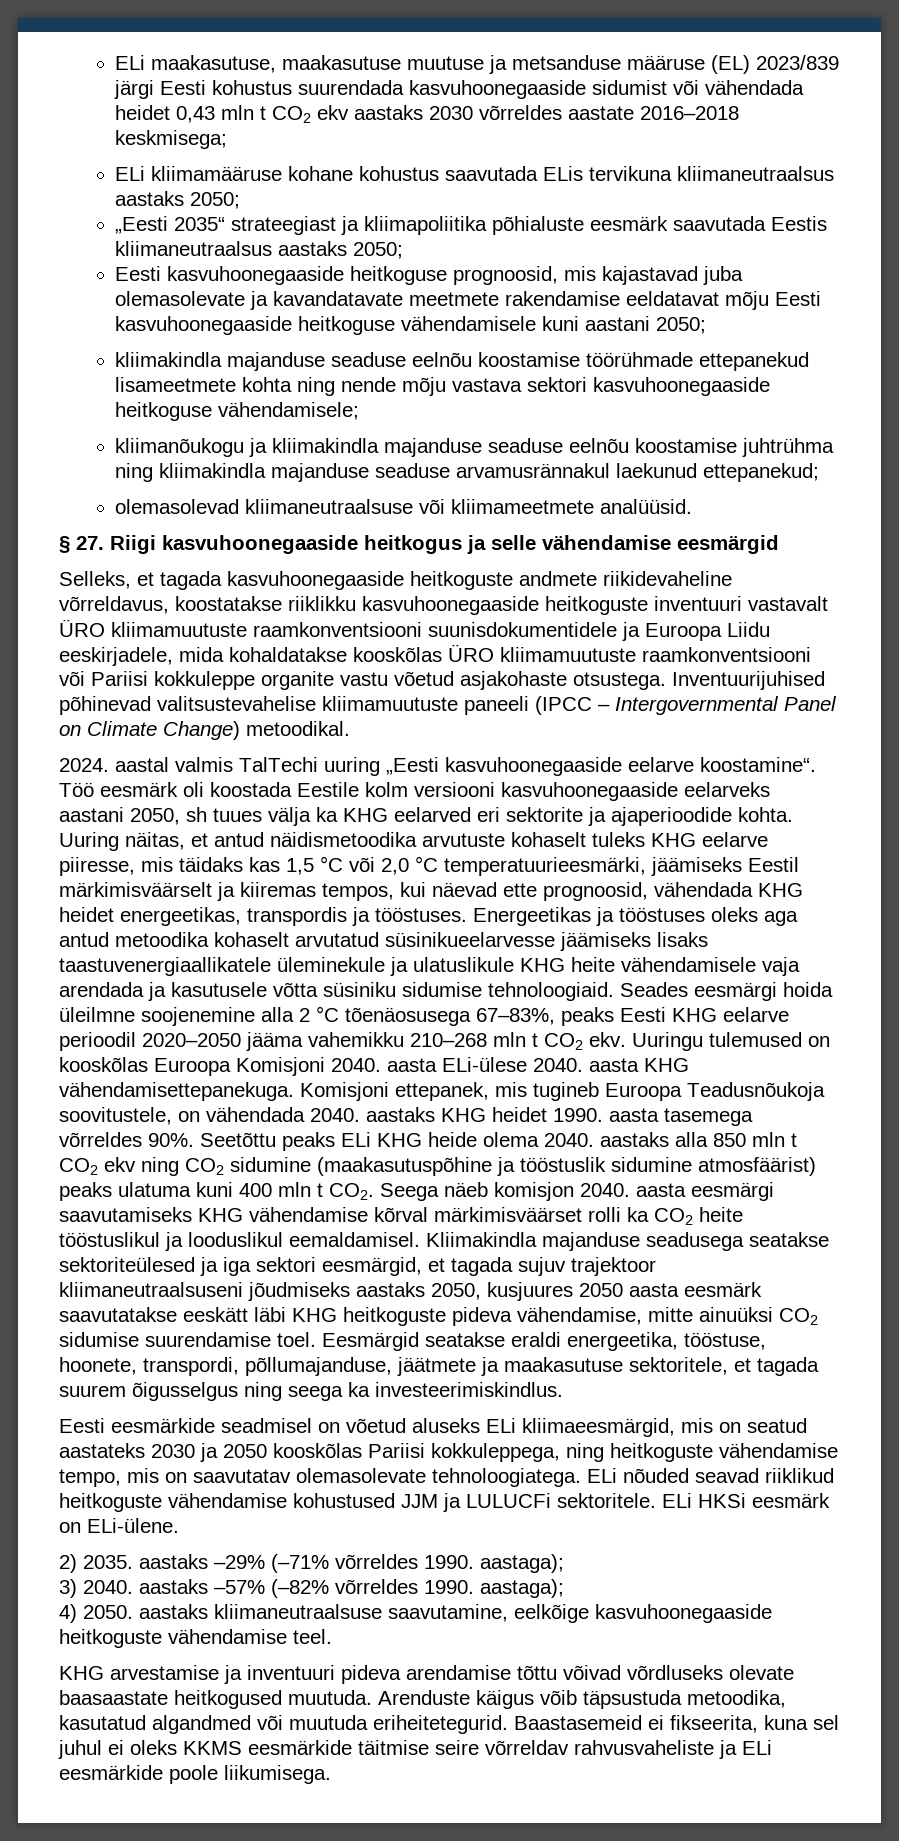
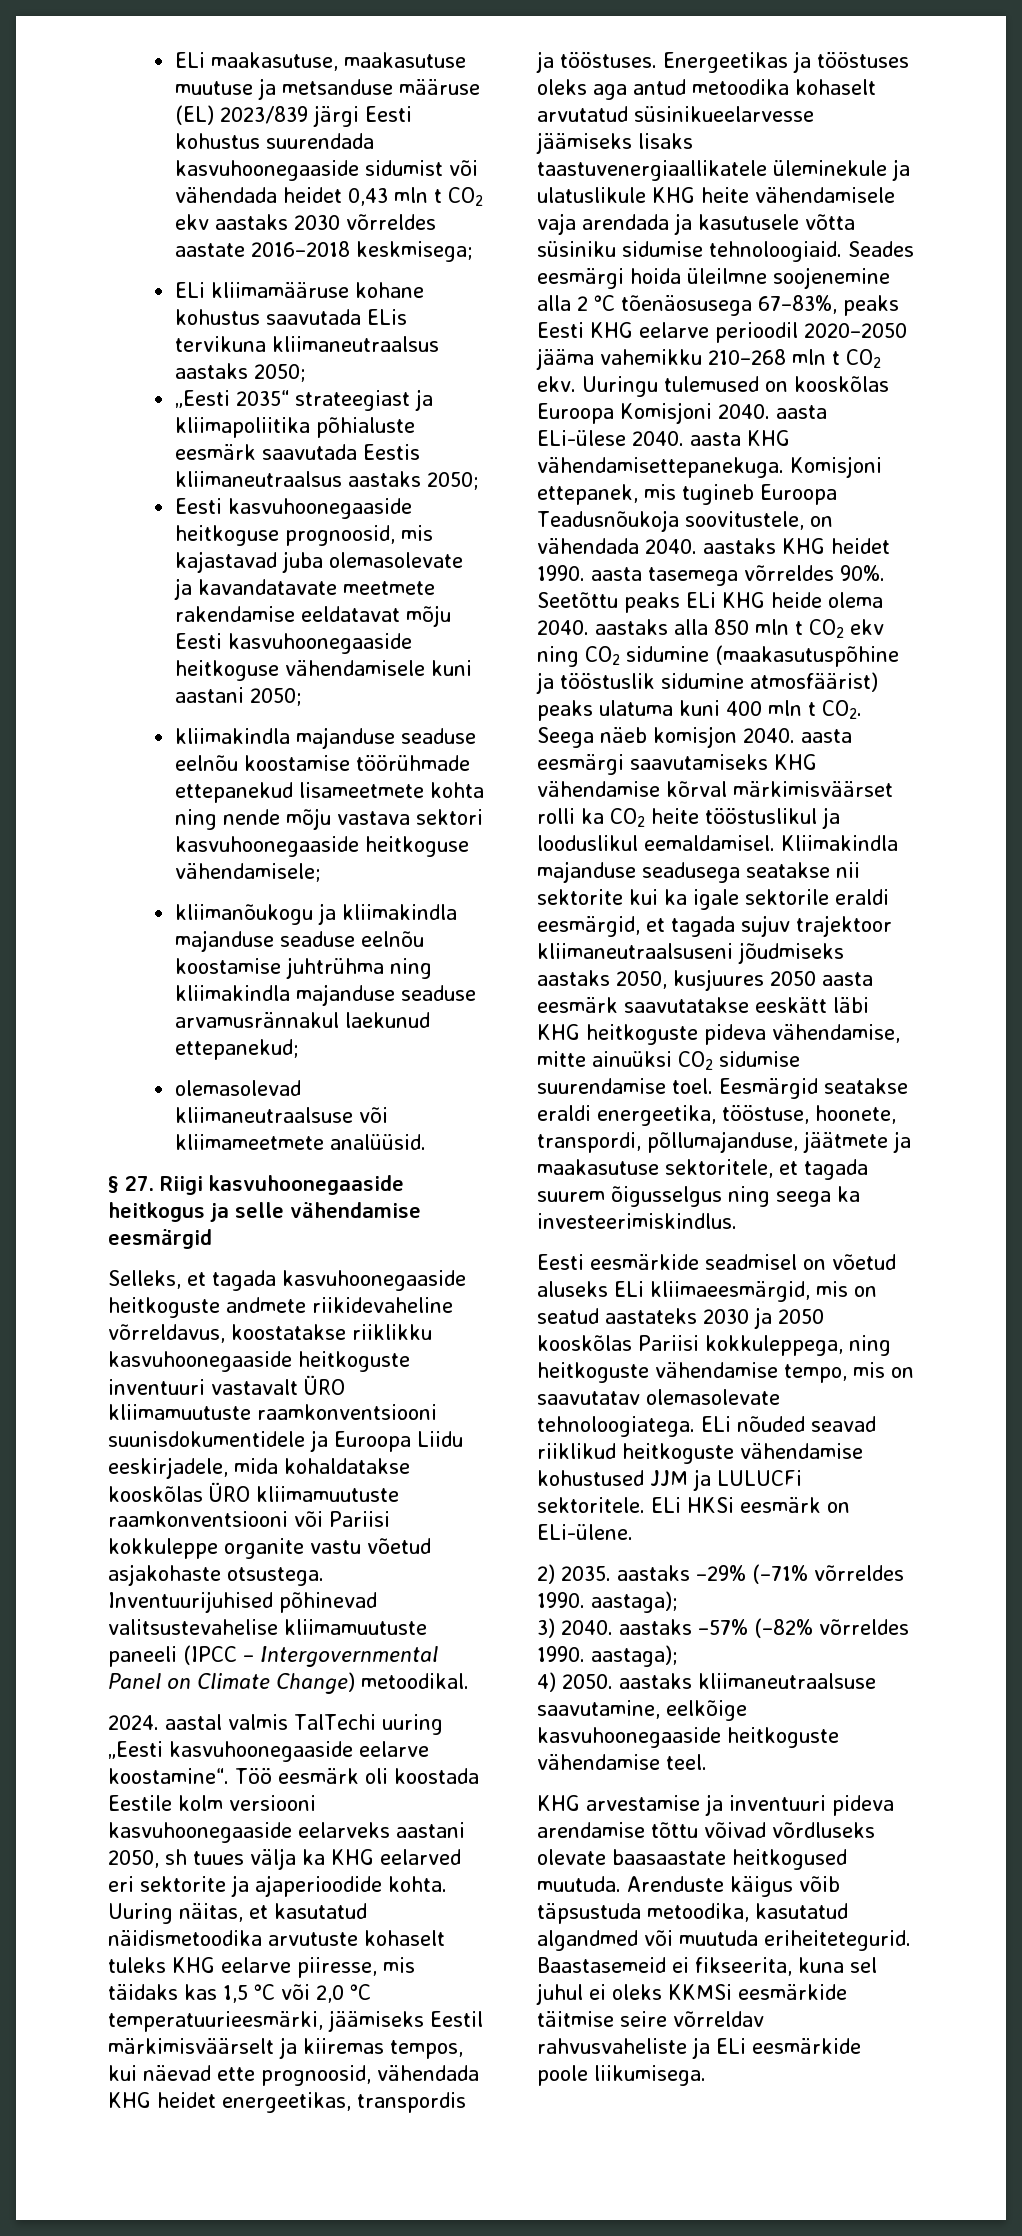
[214,832,264,847] antud -> [274,1903,367,1919] kasutatud
[59,1257,316,1276] sektoriteülesed ja iga sektori -> [836,862,860,878] [537,889,889,910] nii sektorite kui ka igale sektorile eraldi
[183,1741,242,1755] KKMS -> [668,1984,732,2000] KKMSi

